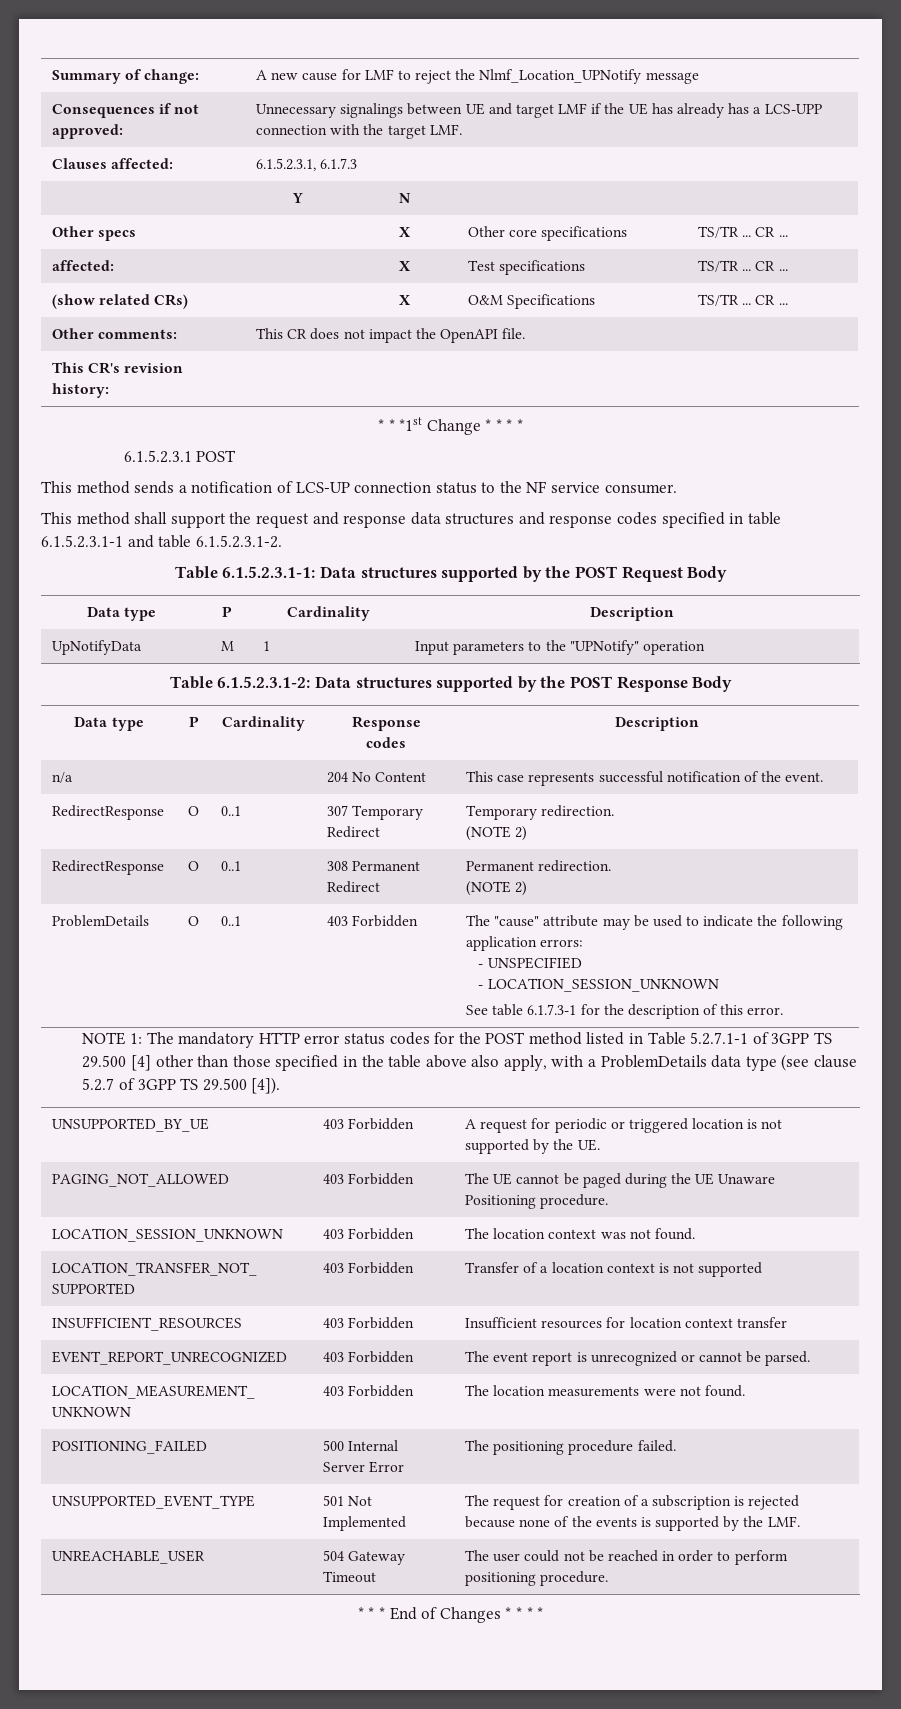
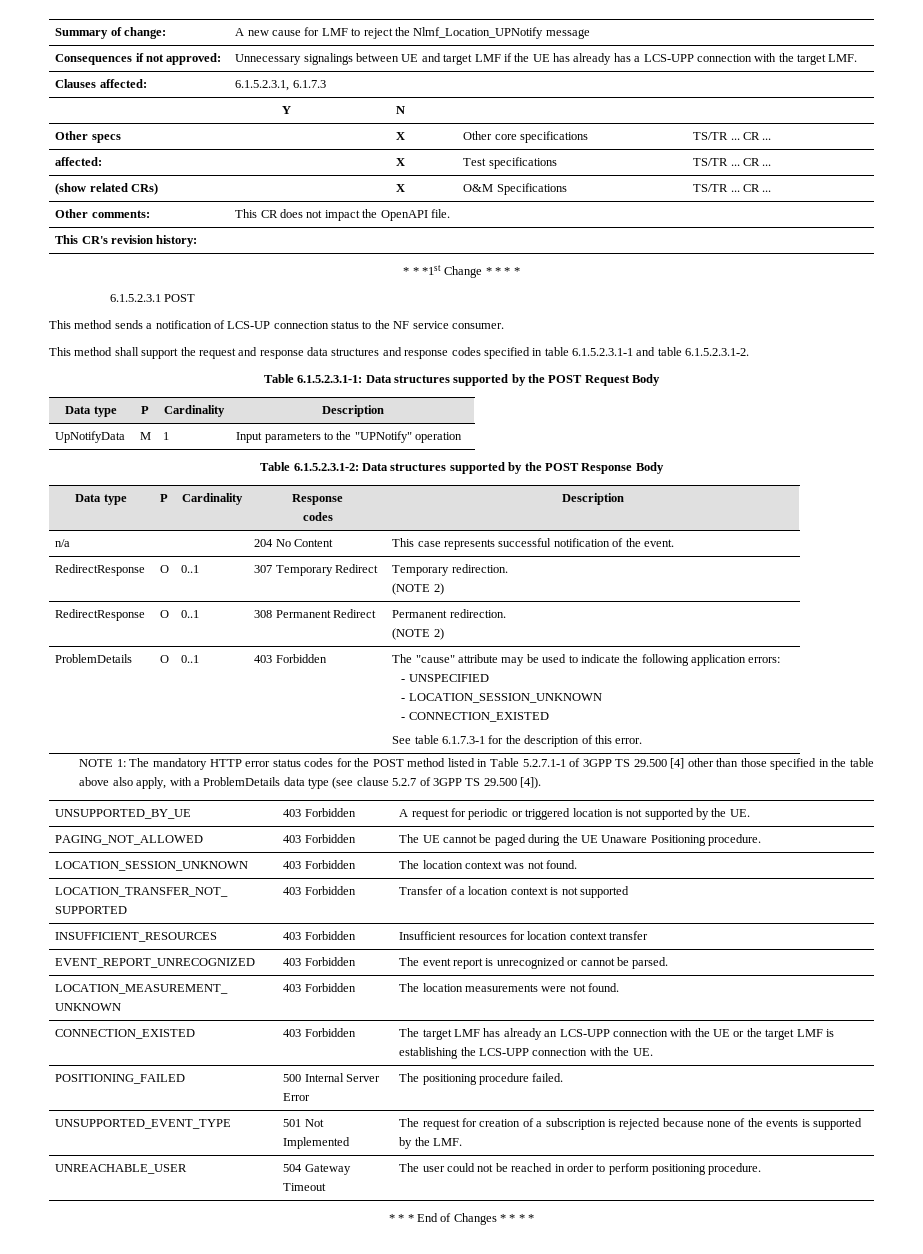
(719, 985) none -> [401,712,549,722] // - CONNECTION_EXISTED
(745, 1391) none -> [55,1029,196,1039] [283,1028,356,1037] [399,1028,834,1040] [399,1047,653,1059] // CONNECTION_EXISTED | 403 Forbidden | The target LMF has already an LCS-UPP connection with the UE or the target LMF is establishing the LCS-UPP connection with the UE.

